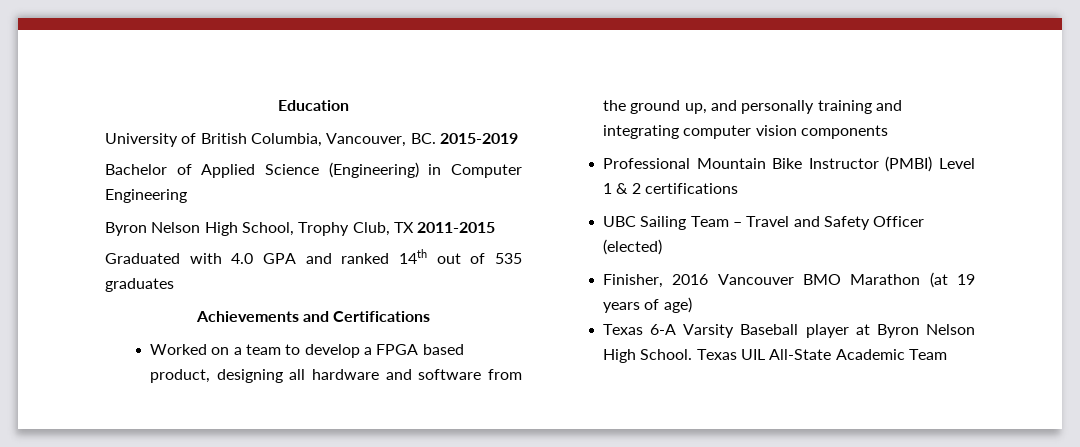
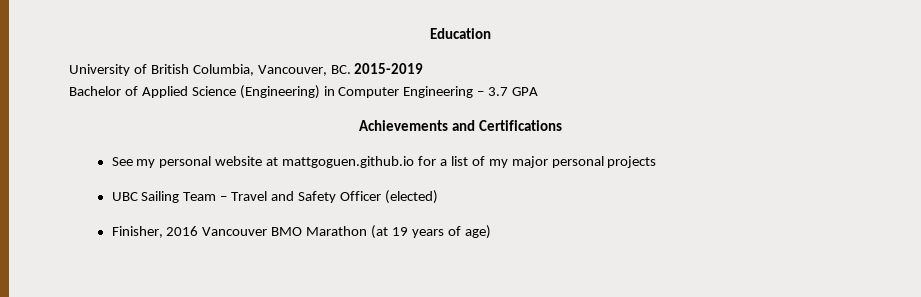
[105,222,496,236] [105,249,522,264] [105,278,174,292] [195,311,431,322] [150,344,464,358] [150,369,523,383] [603,100,902,114] [603,125,888,139] [603,156,975,172] [603,183,738,194] // Byron Nelson High School, Trophy Club, TX 2011-2015 // Graduated with 4.0 GPA and ranked 14th out of 535 graduates // Achievements and Certifications // Worked on a team to develop a FPGA based product, designing all hardware and software from the ground up, and personally training and integrating computer vision components // Professional Mountain Bike Instructor (PMBI) Level 1 & 2 certifications -> [477,87,539,96] [359,120,562,131] [111,156,657,168] – 3.7 GPA // Achievements and Certifications // See my personal website at mattgoguen.github.io for a list of my major personal projects
[603,324,975,338] [603,349,947,363] // Texas 6-A Varsity Baseball player at Byron Nelson High School. Texas UIL All-State Academic Team -> (491, 232) none

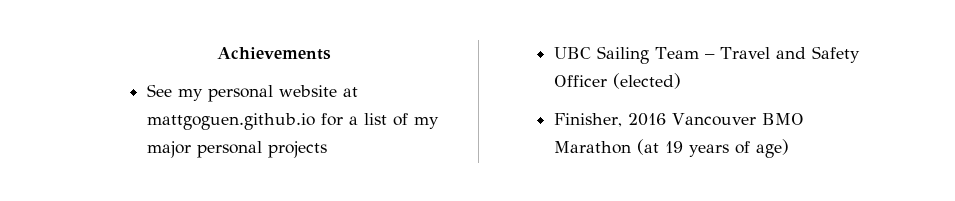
[430,28,491,39] [69,63,424,76] [69,85,539,99] Education // University of British Columbia, Vancouver, BC. 2015-2019 // Bachelor of Applied Science (Engineering) in Computer Engineering – 3.7 GPA // -> (217, 53) none
[452,120,562,131] and Certifications -> (331, 53) none

